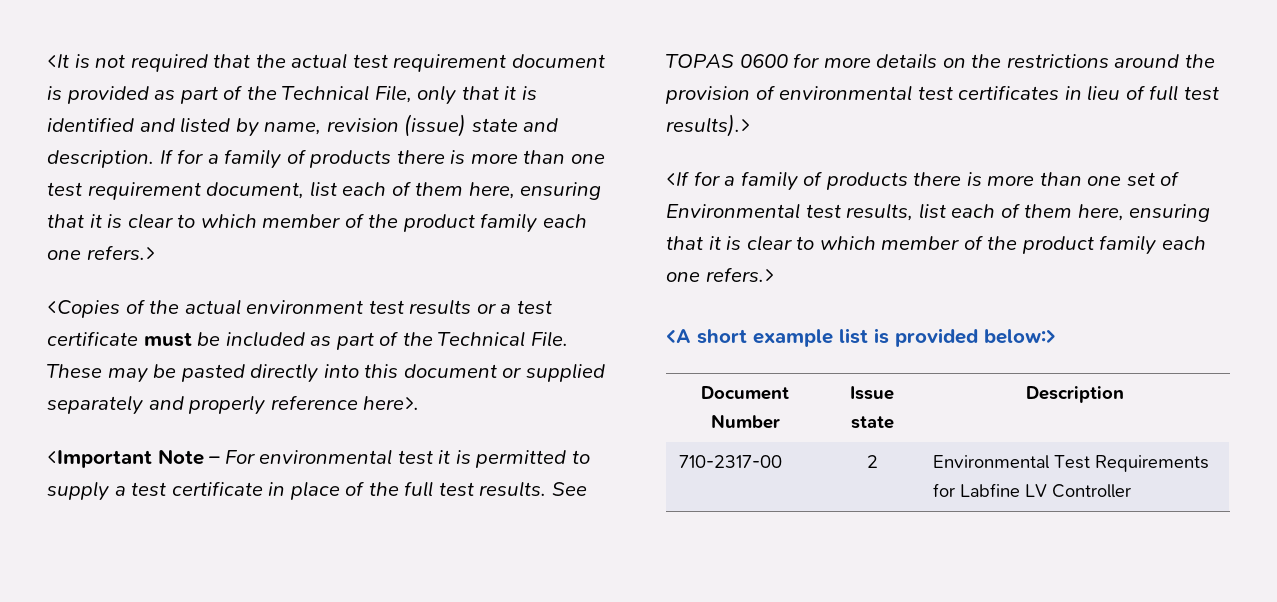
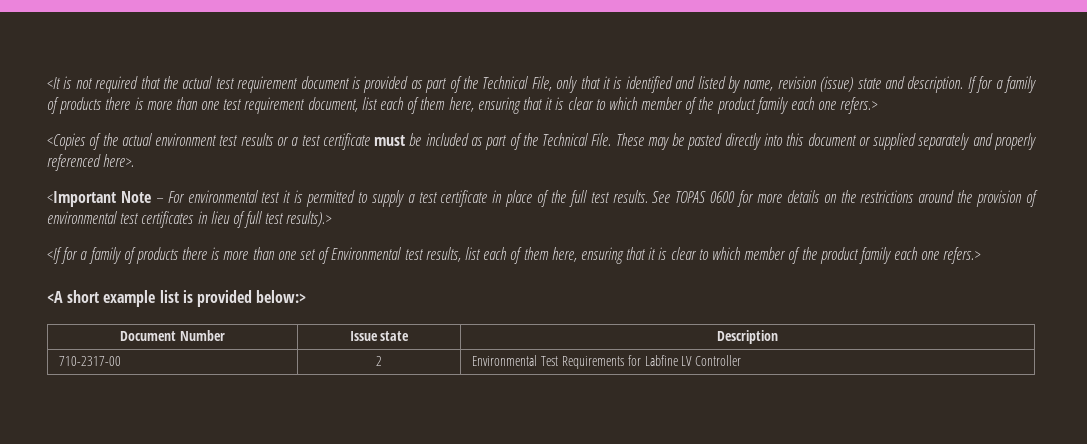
[270,395,358,410] reference -> [47,154,101,171] referenced

